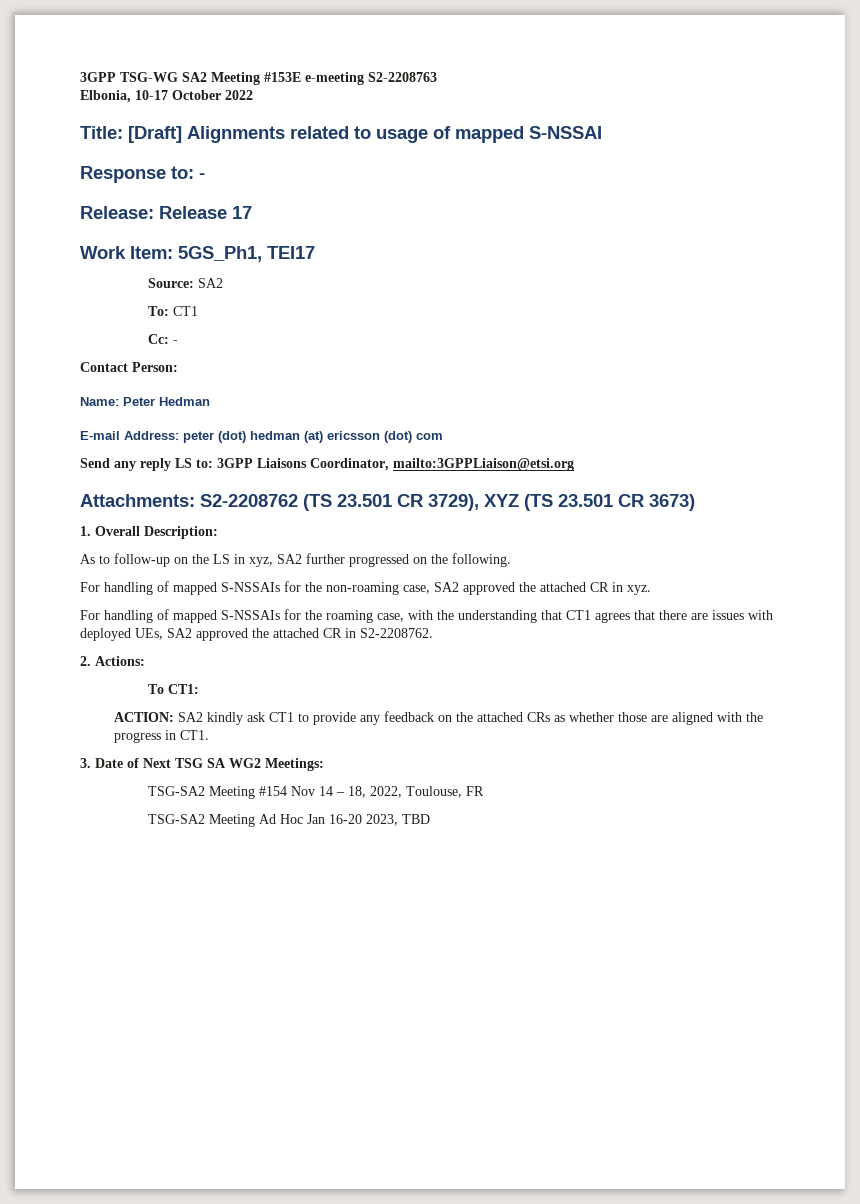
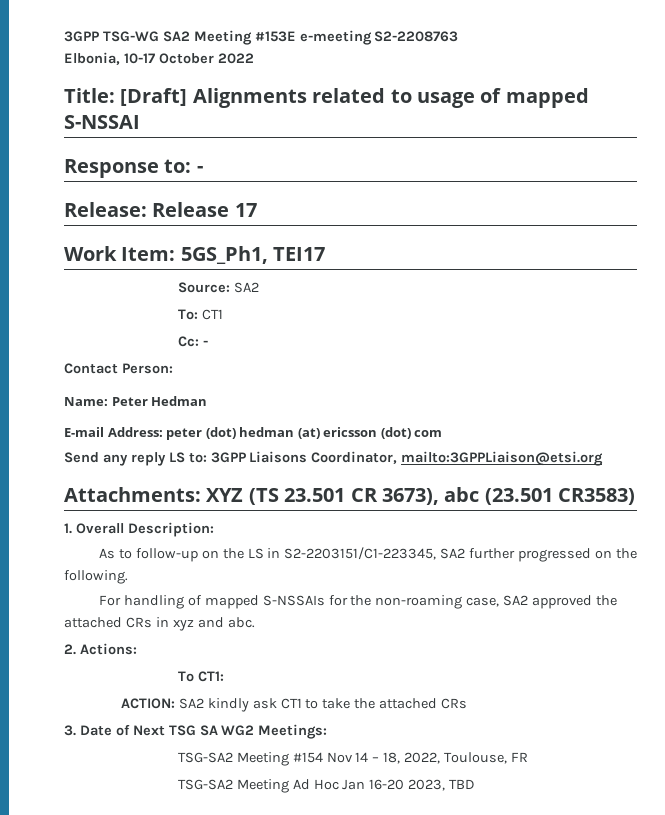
[200,494,695,511] S2-2208762 (TS 23.501 CR 3729), XYZ (TS 23.501 CR 3673) -> [206,487,636,505] XYZ (TS 23.501 CR 3673), abc (23.501 CR3583)
[249,557,273,567] xyz, -> [284,547,437,560] S2-2203151/C1-223345,
[590,582,651,595] [80,609,773,623] [80,628,433,641] CR in xyz. // For handling of mapped S-NSSAIs for the roaming case, with the understanding that CT1 agrees that there are issues with deployed UEs, SA2 approved the attached CR in S2-2208762. -> [125,617,255,631] CRs in xyz and abc.
[312,711,763,725] [113,730,209,743] provide any feedback on the attached CRs as whether those are aligned with the progress in CT1. -> [322,698,468,709] take the attached CRs

